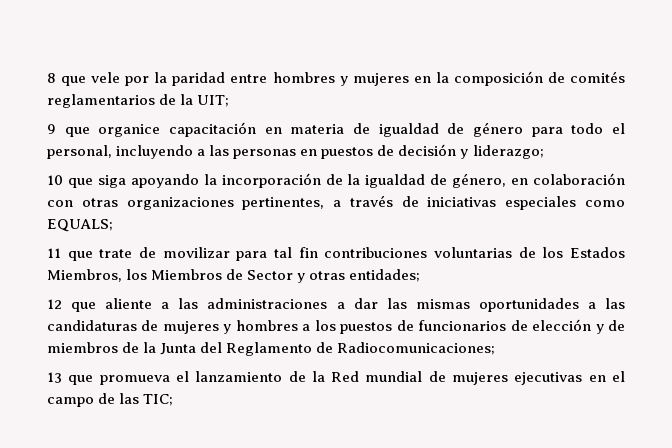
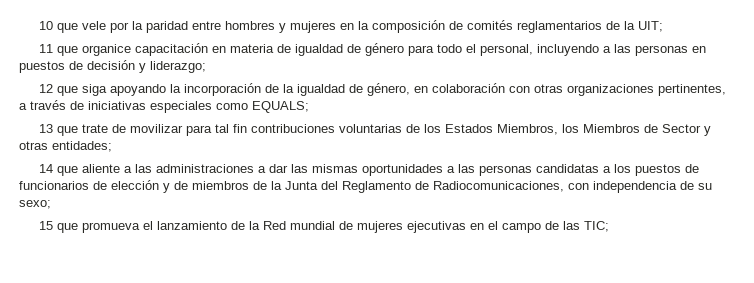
[47,73,56,83] 8 -> [39,21,54,30] 10
[47,124,56,134] 9 -> [39,44,54,53] 11
[47,175,63,185] 10 -> [39,84,54,93] 12
[47,248,61,258] 11 -> [39,124,54,133] 13
[47,299,62,309] 12 -> [39,164,54,173] 14
[47,320,298,334] candidaturas de mujeres y hombres -> [479,164,600,176] personas candidatas
[337,342,496,355] [47,372,62,383] Radiocomunicaciones; // 13 -> [433,181,712,193] [19,200,51,209] [39,221,54,230] Radiocomunicaciones, con independencia de su sexo; // 15

